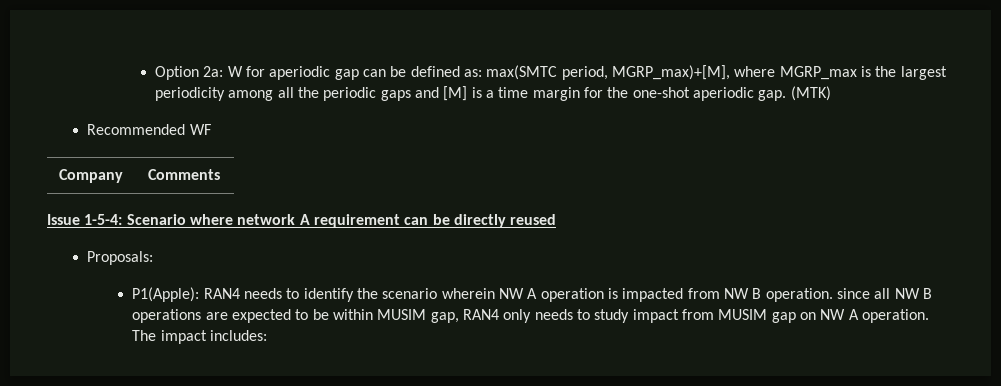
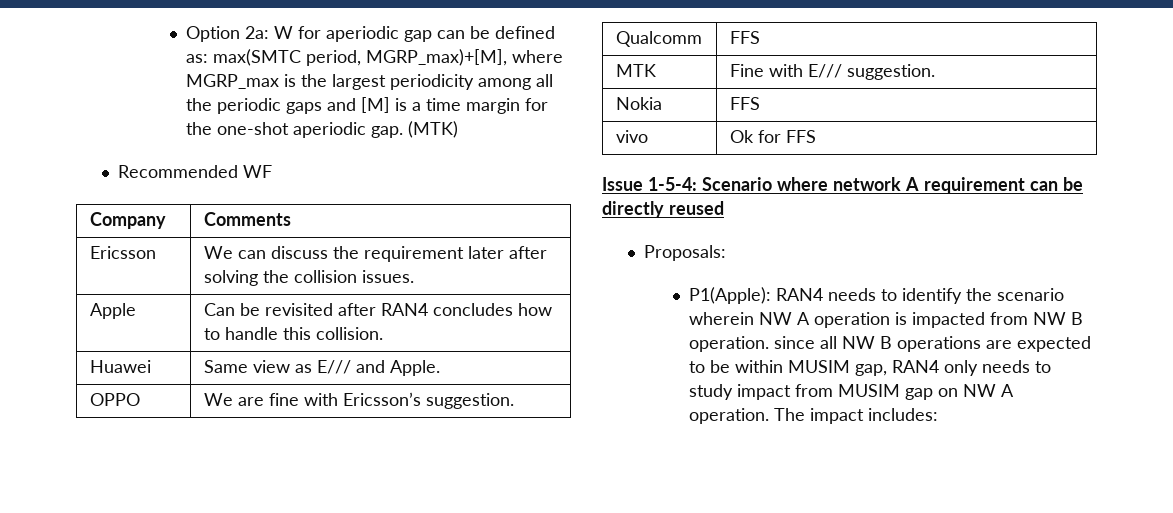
(221, 174) none -> [89,246,156,259] [203,246,547,262] [203,270,414,286] [89,303,136,319] [203,303,552,316] [203,327,383,340] [89,360,151,373] [203,360,440,376] [89,393,140,406] [203,392,514,409] [615,31,702,47] [729,31,760,44] [615,64,656,77] [729,64,935,80] [615,97,662,110] [729,97,760,110] [615,130,648,143] [729,130,816,143] // Ericsson | We can discuss the requirement later after solving the collision issues. // Apple | Can be revisited after RAN4 concludes how to handle this collision. // Huawei | Same view as E/// and Apple. // OPPO | We are fine with Ericsson’s suggestion. // Qualcomm | FFS // MTK | Fine with E/// suggestion. // Nokia | FFS // vivo | Ok for FFS

